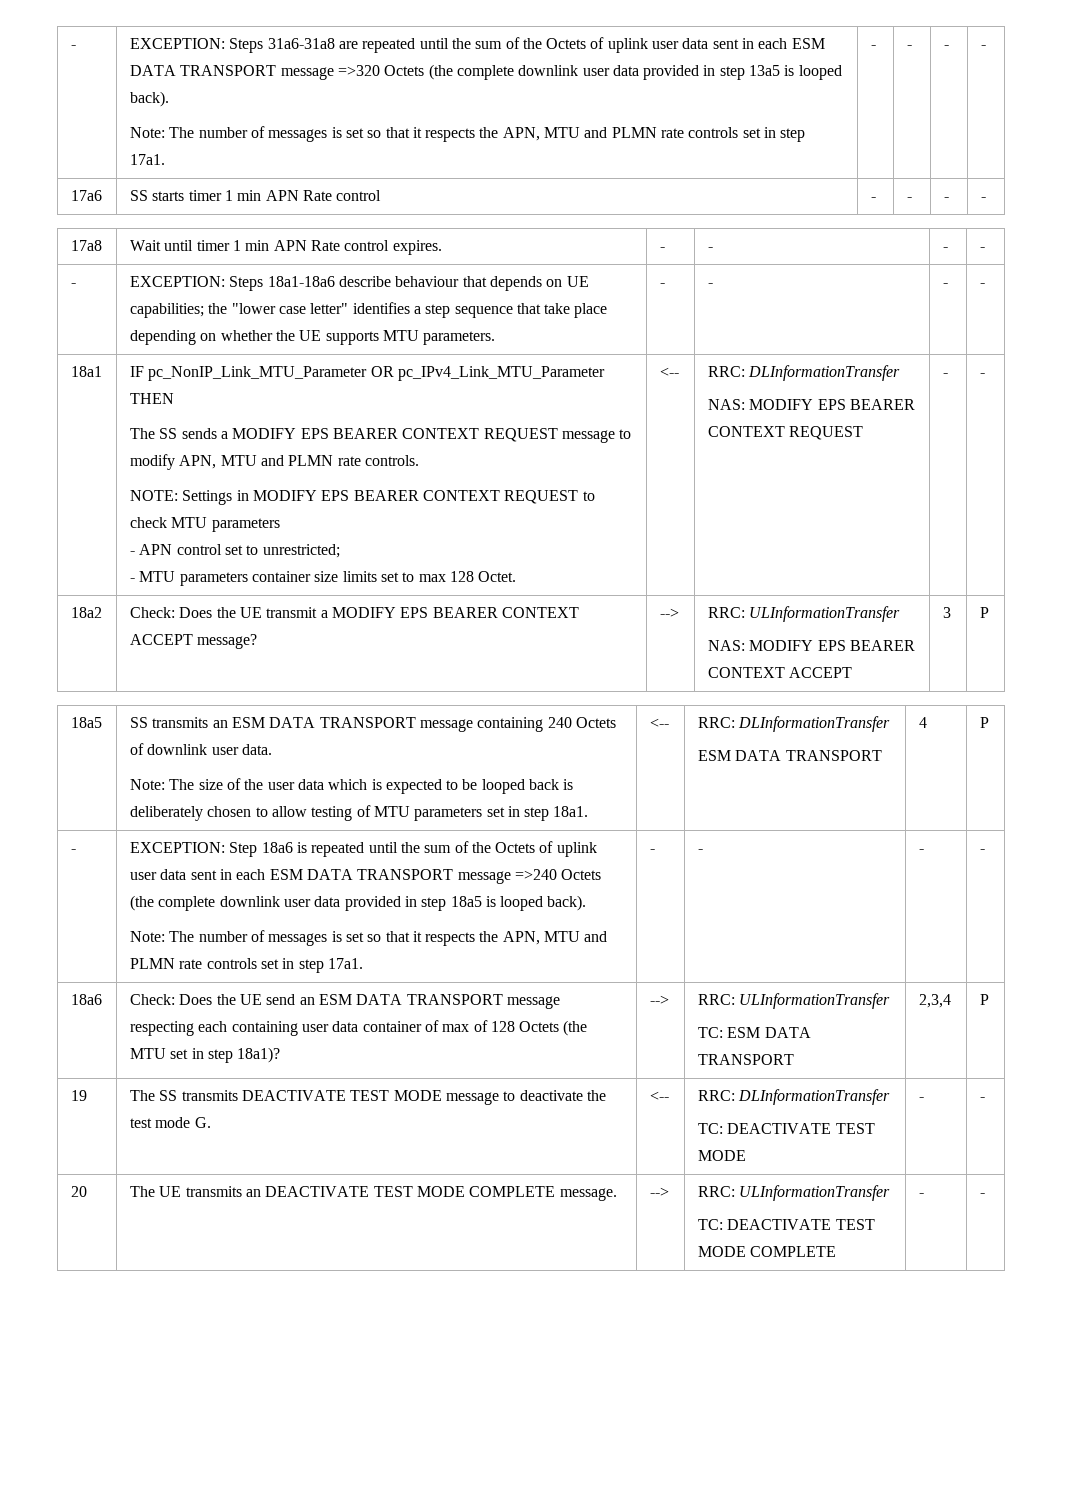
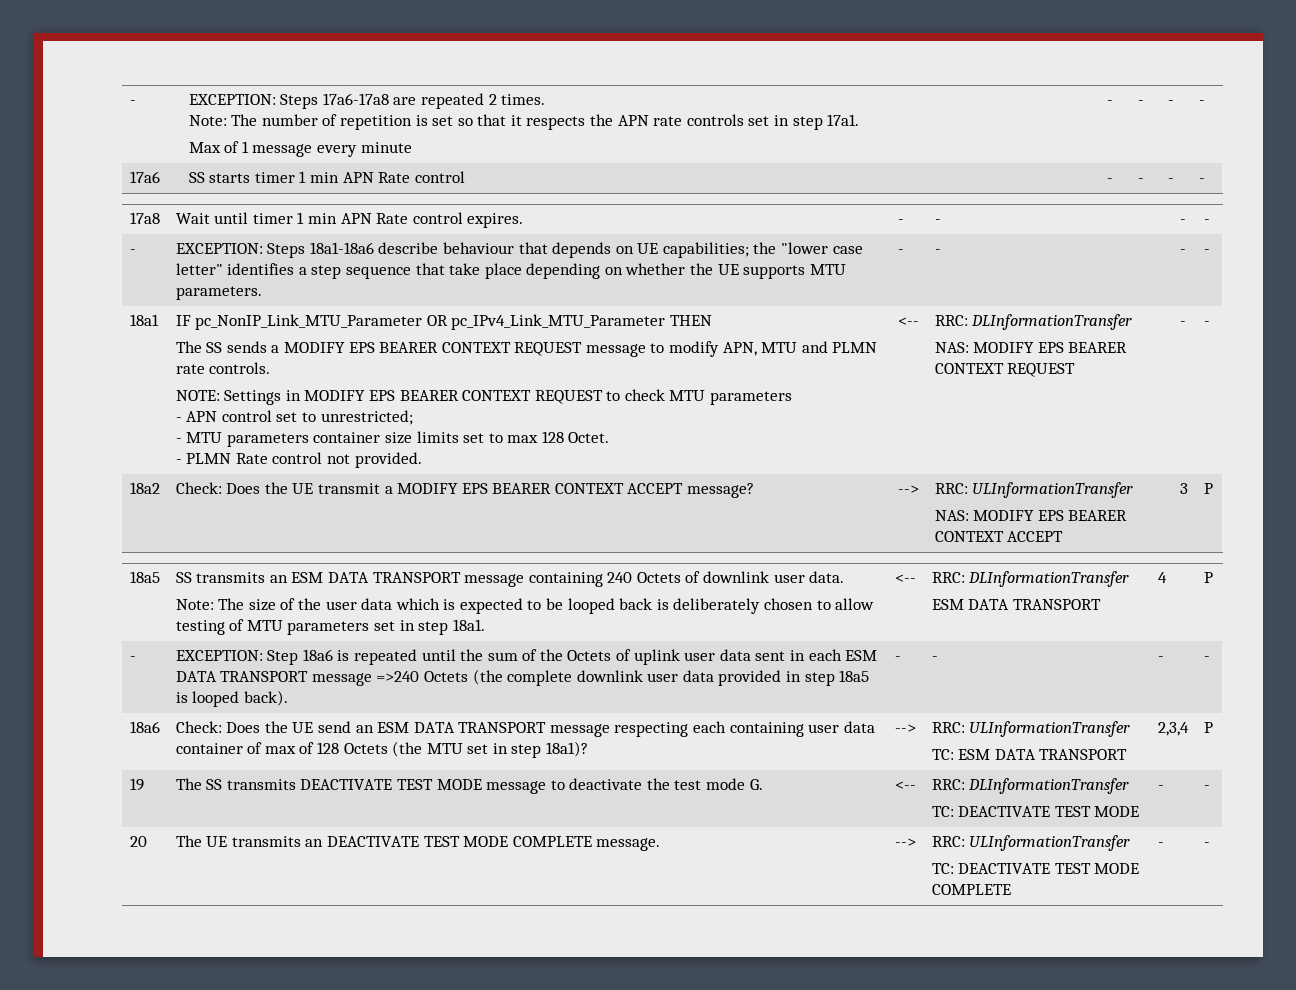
[70,45,76,49] [129,38,335,53] - | EXCEPTION: Steps 31a6-31a8 -> [129,100,136,105] [188,93,389,109] - | EXCEPTION: Steps 17a6-17a8
[419,37,825,53] [129,64,842,80] [129,91,169,107] [129,126,806,142] [129,154,165,165] until the sum of the Octets of uplink user data sent in each ESM DATA TRANSPORT message =>320 Octets (the complete downlink user data provided in step 13a5 is looped back). // Note: The number of messages is set so that it respects the APN, MTU and PLMN rate controls set in step 17a1. -> [488,94,546,105] [188,114,860,130] [188,141,412,157] 2 times. // Note: The number of repetition is set so that it respects the APN rate controls set in step 17a1. // Max of 1 message every minute
(517, 576) none -> [175,452,422,468] // - PLMN Rate control not provided.
[129,930,608,946] [129,958,363,973] // Note: The number of messages is set so that it respects the APN, MTU and PLMN rate controls set in step 17a1. -> (288, 698) none

